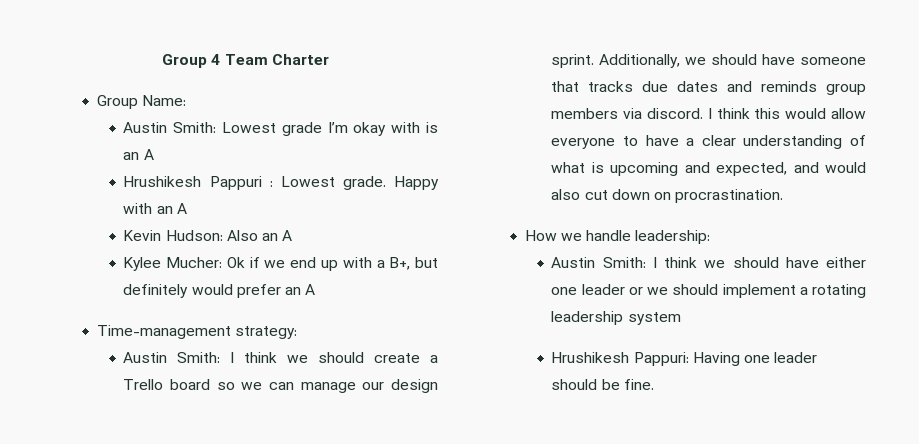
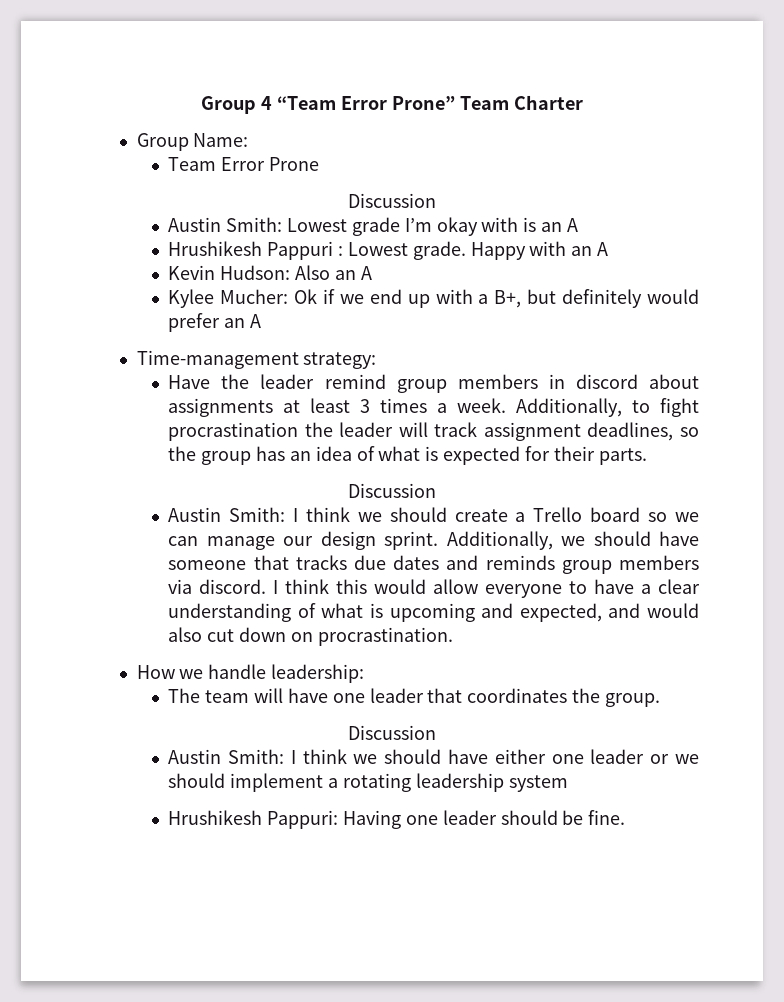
(221, 59) none -> [277,96,455,110] “Team Error Prone”
(186, 100) none -> [168,157,320,171] [348,193,436,208] // Team Error Prone // Discussion
(297, 332) none -> [168,374,700,393] [168,398,700,417] [168,422,700,441] [168,446,647,465] [348,483,436,498] // Have the leader remind group members in discord about assignments at least 3 times a week. Additionally, to fight procrastination the leader will track assignment deadlines, so the group has an idea of what is expected for their parts. // Discussion
(711, 237) none -> [168,688,661,707] [348,725,436,740] // The team will have one leader that coordinates the group. // Discussion

